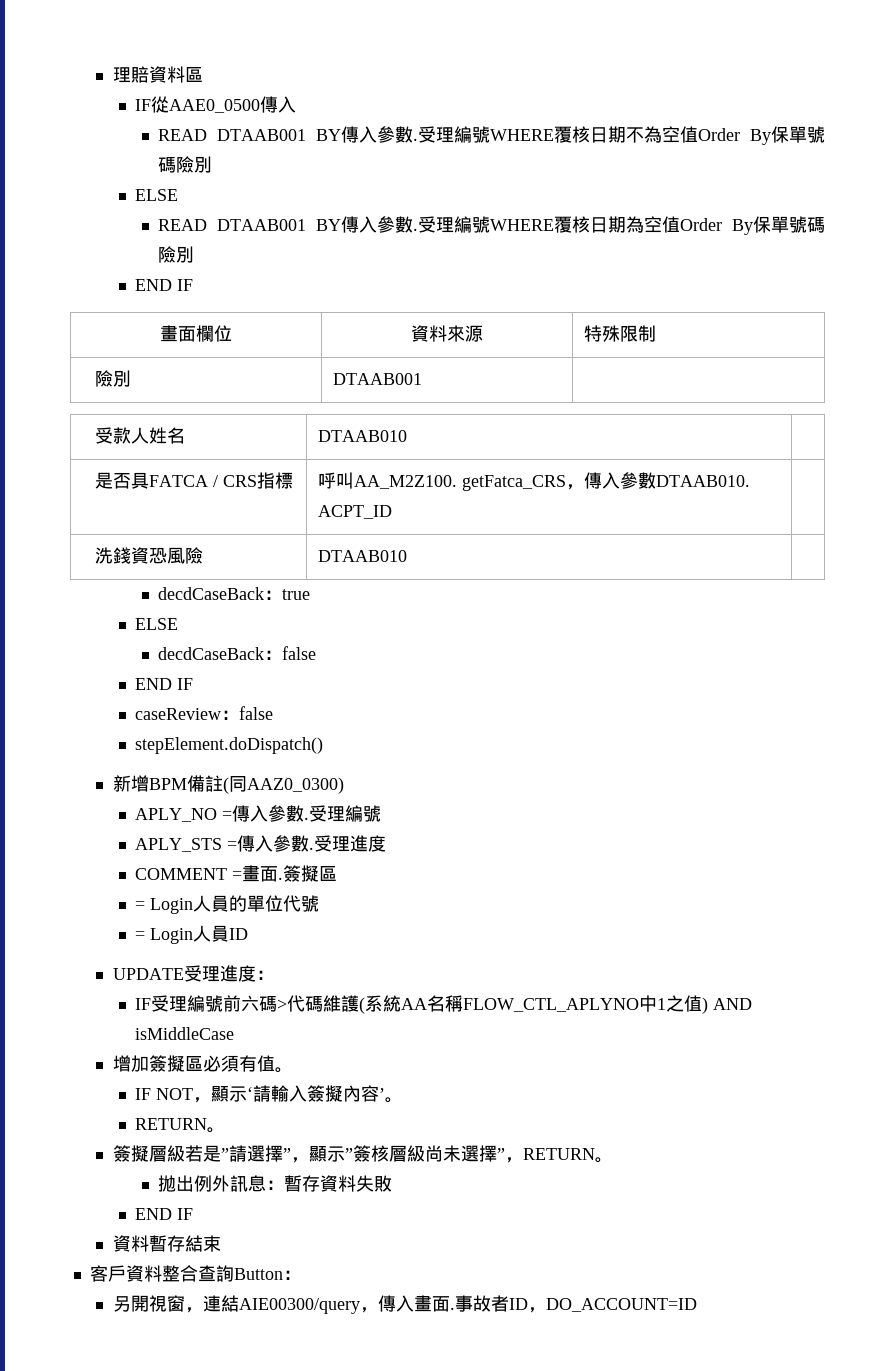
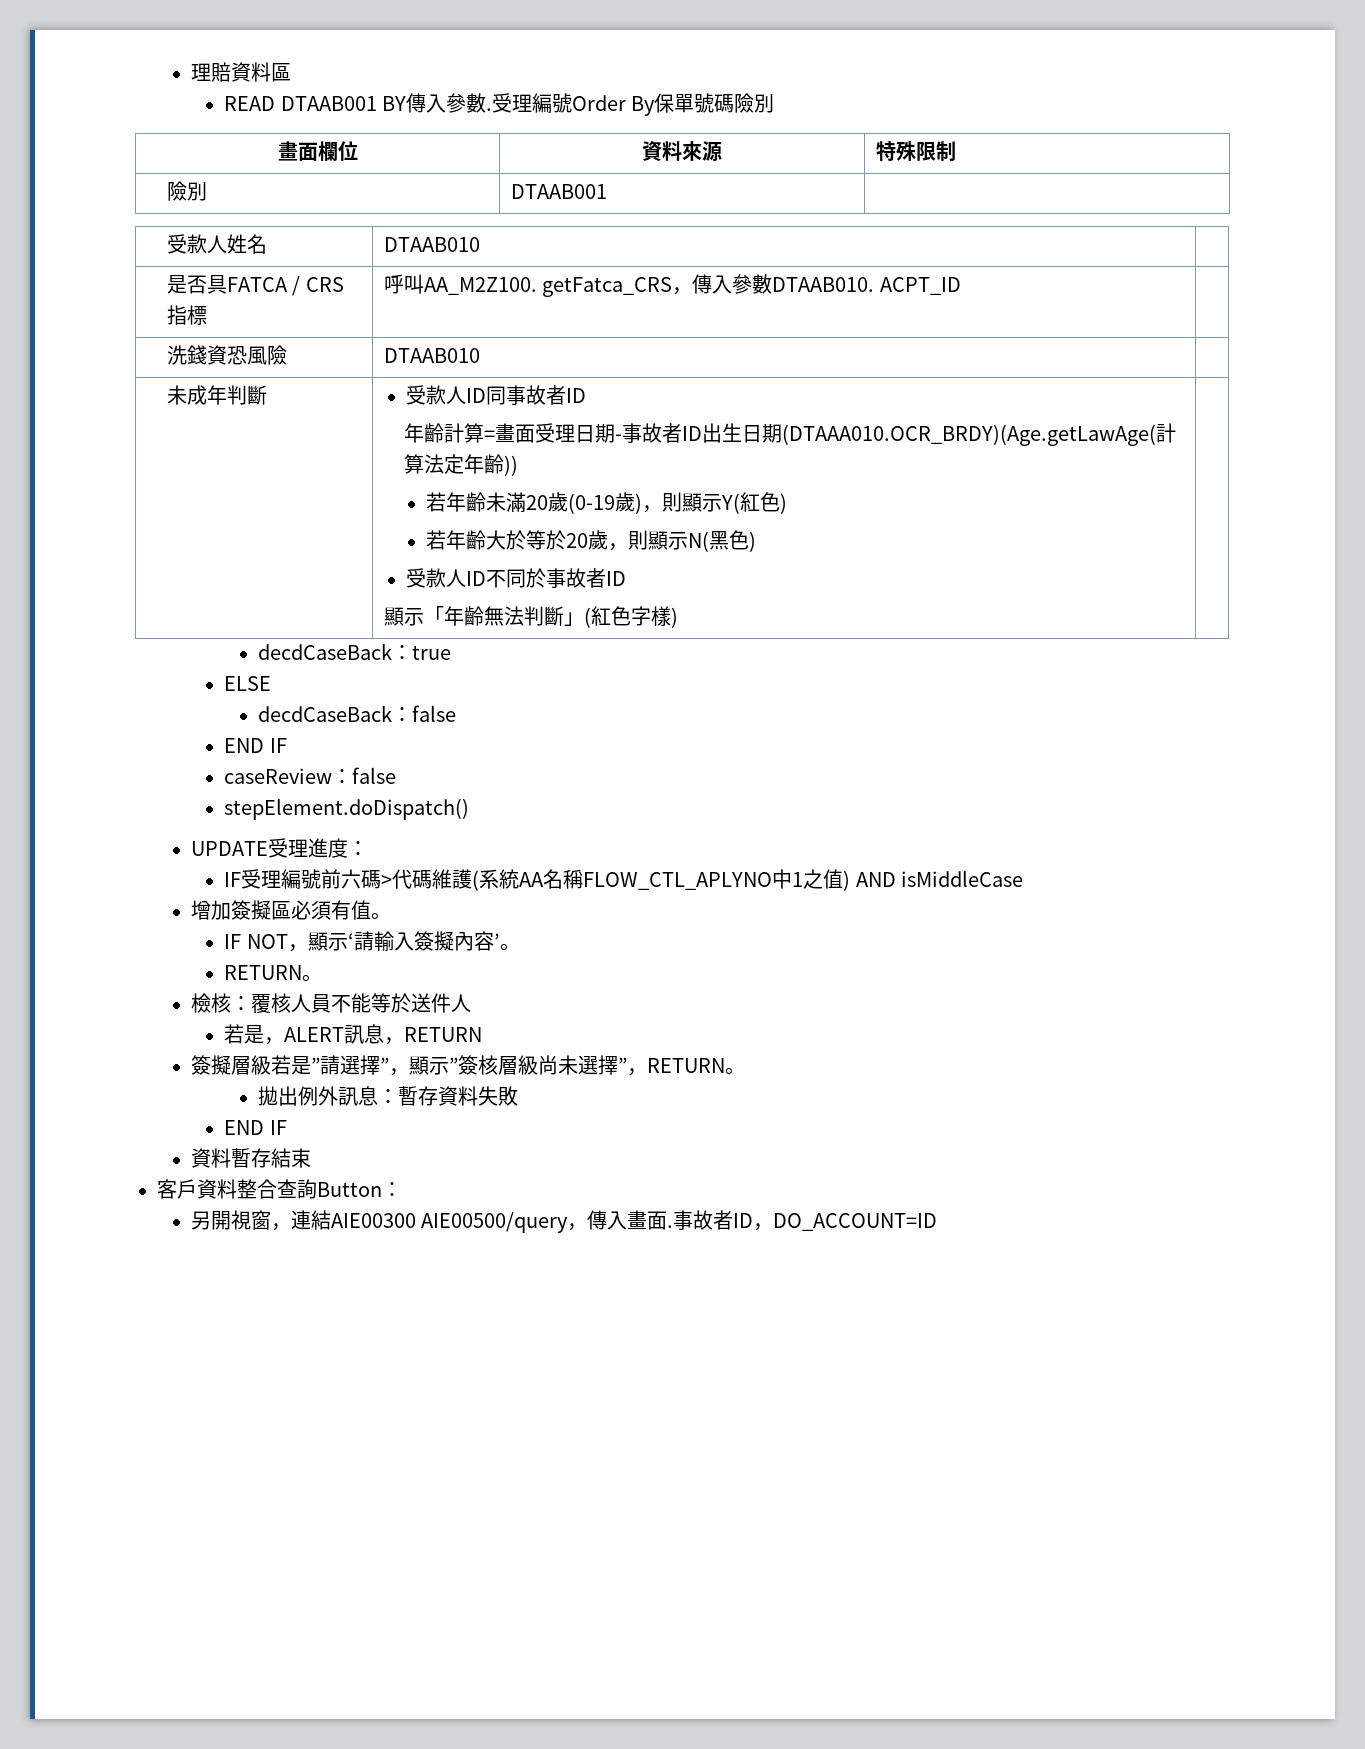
[135,96,297,113] [158,126,825,145] [158,156,213,173] [135,189,179,201] [158,216,825,235] [158,246,195,263] [135,279,194,291] // IF從AAE0_0500傳入 // READ DTAAB001 BY傳入參數.受理編號WHERE覆核日期不為空值Order By保單號碼險別 // ELSE // READ DTAAB001 BY傳入參數.受理編號WHERE覆核日期為空值Order By保單號碼險別 // END IF -> [224,93,775,116] // READ DTAAB001 BY傳入參數.受理編號Order By保單號碼險別
(407, 556) none -> [167,385,268,405] [405,385,586,405] [404,423,1177,446] [404,454,519,476] [426,492,788,514] [426,530,757,552] [405,568,626,588] [383,606,678,628] // 未成年判斷 | 受款人ID同事故者ID // 年齡計算=畫面受理日期-事故者ID出生日期(DTAAA010.OCR_BRDY)(Age.getLawAge(計算法定年齡)) // 若年齡未滿20歲(0-19歲)，則顯示Y(紅色) // 若年齡大於等於20歲，則顯示N(黑色) // 受款人ID不同於事故者ID // 顯示「年齡無法判斷」(紅色字樣) |
[112,775,344,794] [135,805,382,822] [135,835,387,852] [135,865,338,882] [135,895,320,914] [135,925,249,944] // 新增BPM備註(同AAZ0_0300) // APLY_NO =傳入參數.受理編號 // APLY_STS =傳入參數.受理進度 // COMMENT =畫面.簽擬區 // = Login人員的單位代號 // = Login人員ID -> (470, 809) none
(226, 1130) none -> [190,993,471,1013] [224,1024,483,1045] // 檢核：覆核人員不能等於送件人 // 若是，ALERT訊息，RETURN
[238,1298,360,1314] AIE00300/query -> [330,1212,569,1233] AIE00300 AIE00500/query

